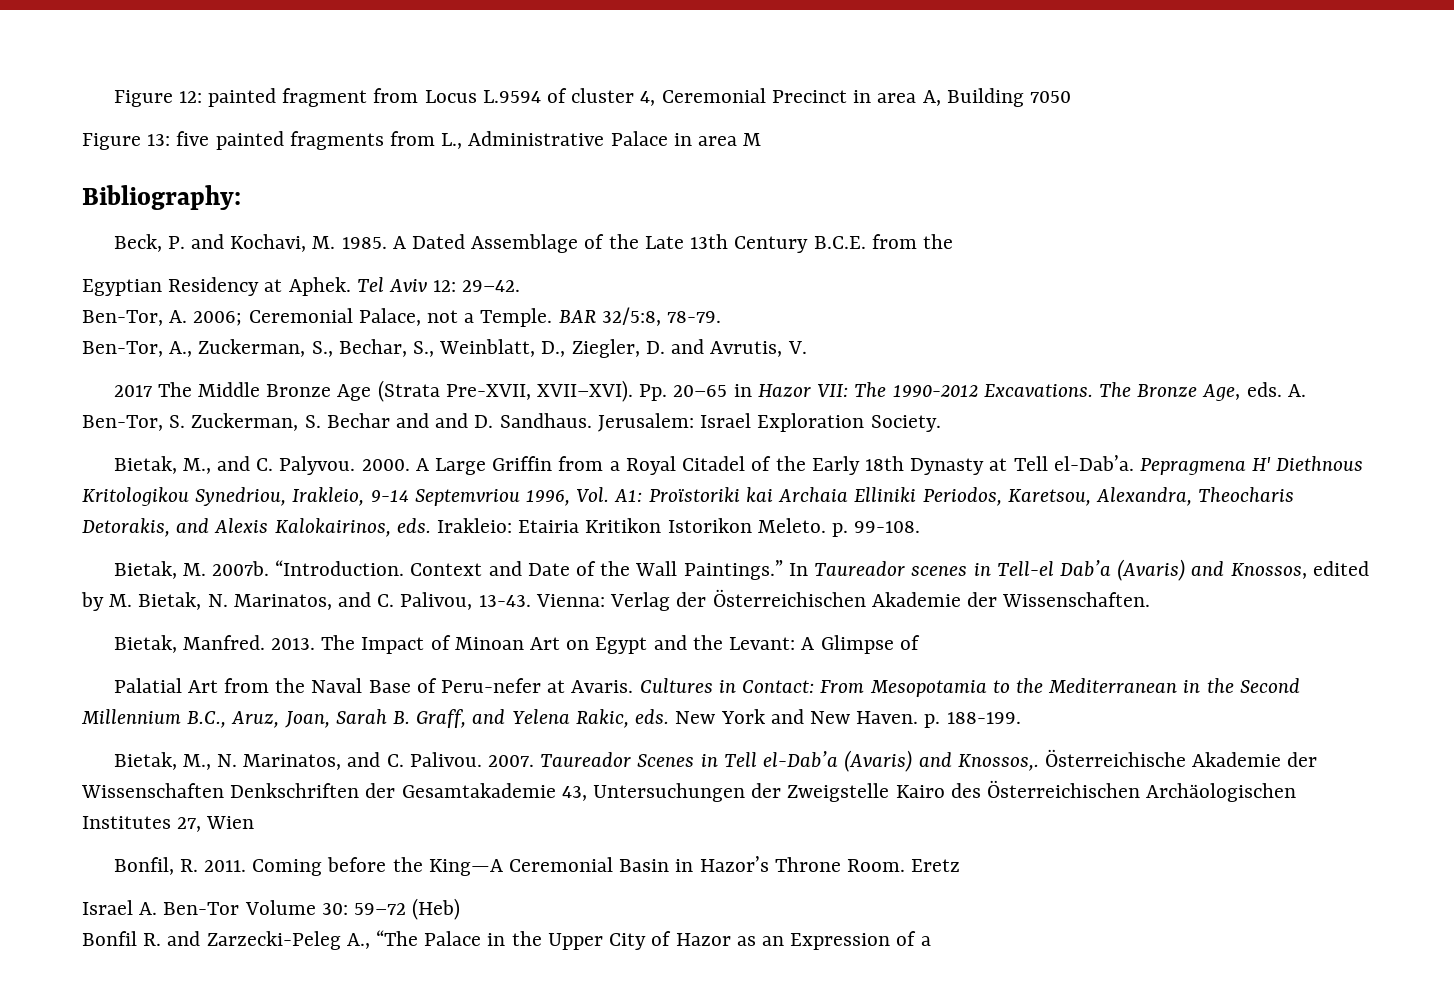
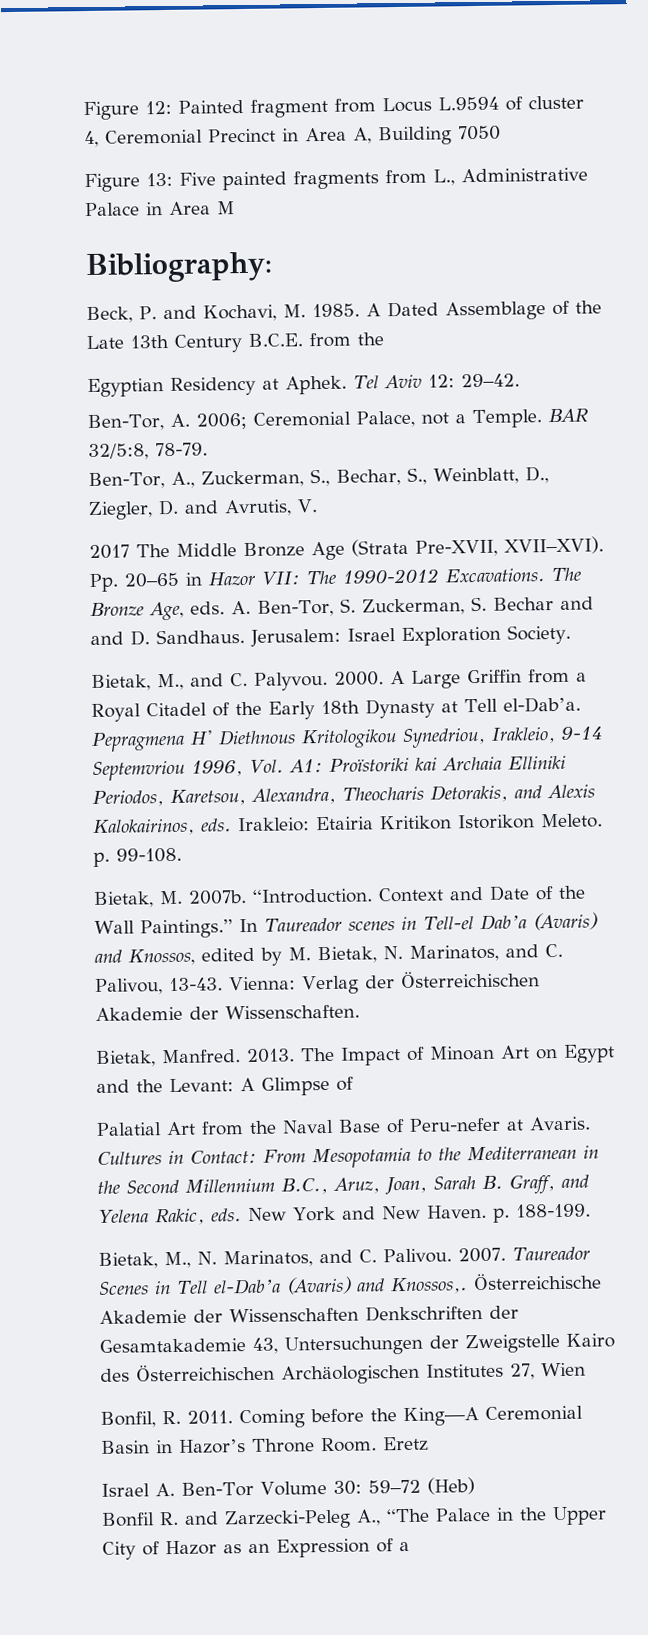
[208,88,277,107] painted -> [178,99,244,114] Painted
[877,93,917,103] area -> [305,127,347,142] Area
[176,131,210,146] five -> [179,172,216,186] Five
[698,136,738,146] area -> [169,201,211,215] Area

